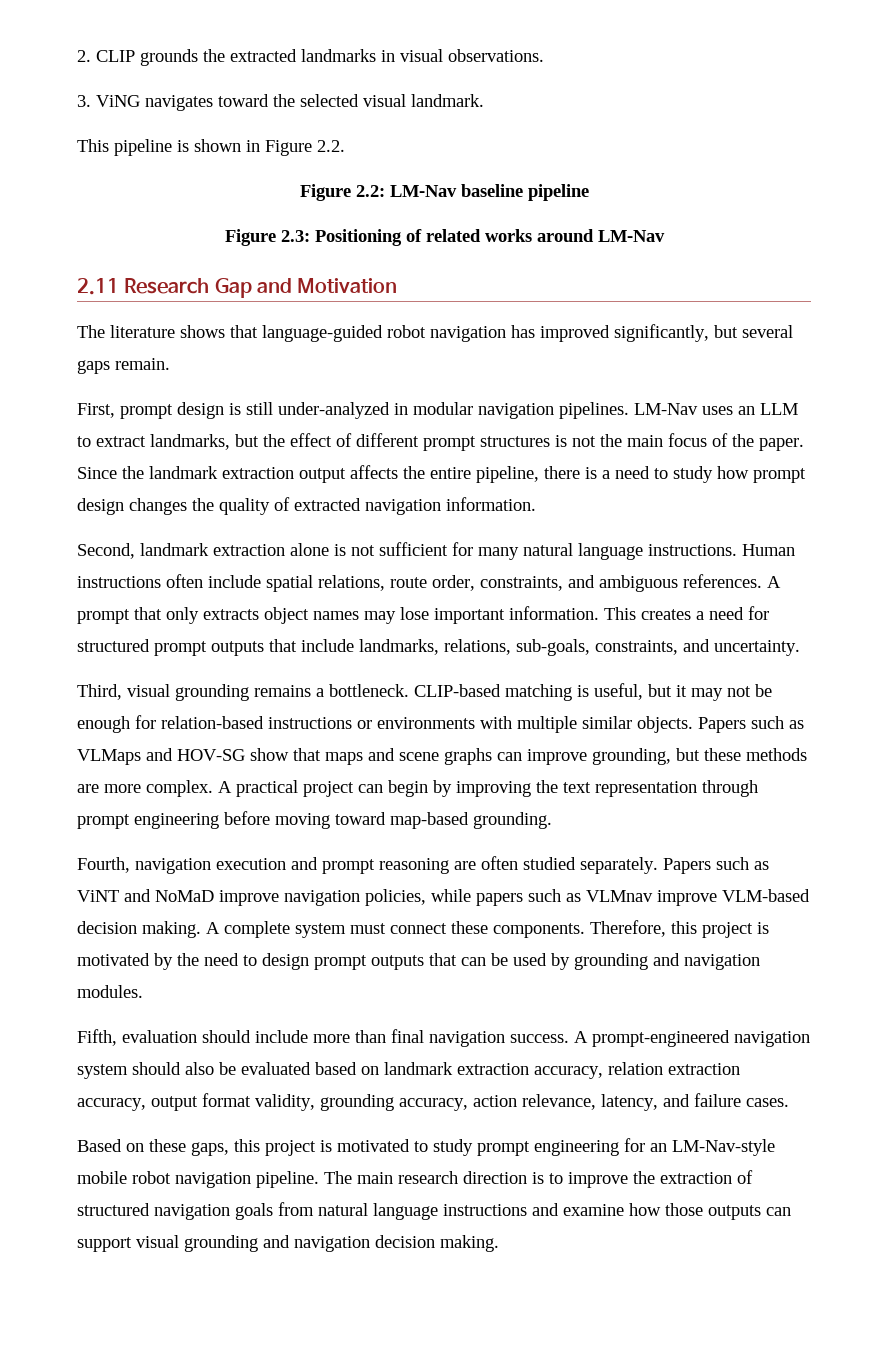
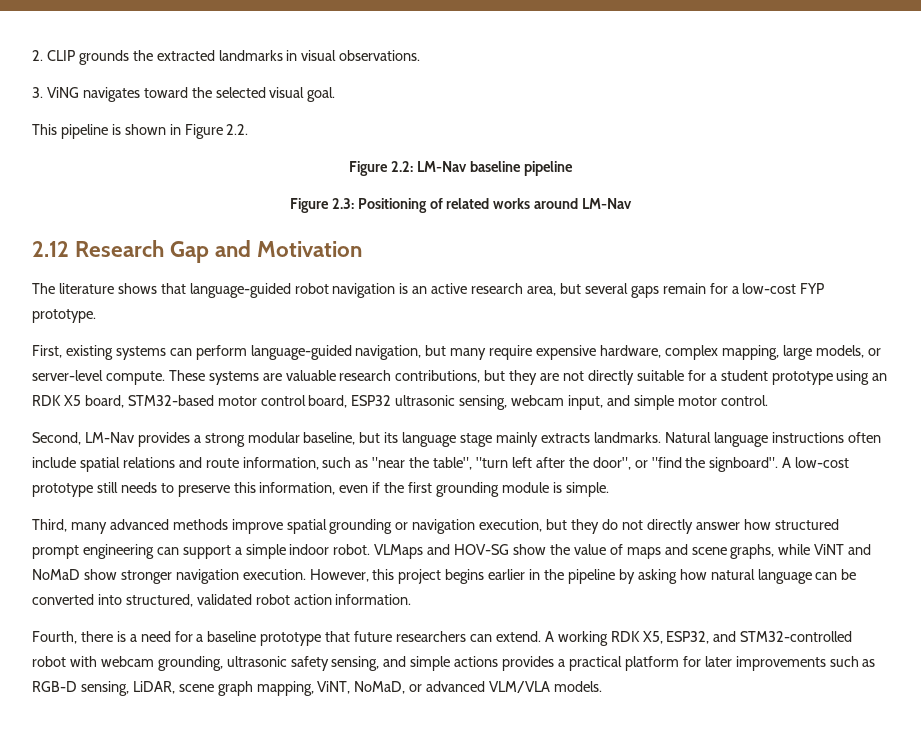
[411,94,484,107] landmark. -> [307,87,336,102] goal.
[77,278,119,295] 2.11 -> [32,241,69,257] 2.12
[511,324,793,342] [77,358,170,374] [77,402,798,419] [77,433,804,451] [77,465,806,483] [77,497,536,515] [77,542,795,560] [77,574,781,592] [77,606,769,624] [77,639,800,656] [77,683,772,701] [77,715,804,733] [77,748,807,765] [77,780,758,797] [77,811,552,829] [77,856,769,874] [77,889,810,906] [77,920,769,938] [77,953,760,970] [77,985,143,998] [77,1029,810,1047] [77,1062,740,1079] [77,1093,789,1111] [77,1138,775,1156] [77,1170,753,1188] [77,1202,791,1220] [77,1235,499,1252] has improved significantly, but several gaps remain. // First, prompt design is still under-analyzed in modular navigation pipelines. LM-Nav uses an LLM to extract landmarks, but the effect of different prompt structures is not the main focus of the paper. Since the landmark extraction output affects the entire pipeline, there is a need to study how prompt design changes the quality of extracted navigation information. // Second, landmark extraction alone is not sufficient for many natural language instructions. Human instructions often include spatial relations, route order, constraints, and ambiguous references. A prompt that only extracts object names may lose important information. This creates a need for structured prompt outputs that include landmarks, relations, sub-goals, constraints, and uncertainty. // Third, visual grounding remains a bottleneck. CLIP-based matching is useful, but it may not be enough for relation-based instructions or environments with multiple similar objects. Papers such as VLMaps and HOV-SG show that maps and scene graphs can improve grounding, but these methods are more complex. A practical project can begin by improving the text representation through prompt engineering before moving toward map-based grounding. // Fourth, navigation execution and prompt reasoning are often studied separately. Papers such as ViNT and NoMaD improve navigation policies, while papers such as VLMnav improve VLM-based decision making. A complete system must connect these components. Therefore, this project is motivated by the need to design prompt outputs that can be used by grounding and navigation modules. // Fifth, evaluation should include more than final navigation success. A prompt-engineered navigation system should also be evaluated based on landmark extraction accuracy, relation extraction accuracy, output format validity, grounding accuracy, action relevance, latency, and failure cases. // Based on these gaps, this project is motivated to study prompt engineering for an LM-Nav-style mobile robot navigation pipeline. The main research direction is to improve the extraction of structured navigation goals from natural language instructions and examine how those outputs can support visual grounding and navigation decision making. -> [399,283,825,298] [32,309,96,323] [32,345,881,360] [32,370,888,385] [32,395,768,410] [32,432,881,447] [32,457,850,472] [32,482,609,497] [32,519,839,534] [32,544,872,559] [32,569,857,584] [32,594,412,607] [32,631,853,646] [32,656,876,671] [32,681,603,696] is an active research area, but several gaps remain for a low-cost FYP prototype. // First, existing systems can perform language-guided navigation, but many require expensive hardware, complex mapping, large models, or server-level compute. These systems are valuable research contributions, but they are not directly suitable for a student prototype using an RDK X5 board, STM32-based motor control board, ESP32 ultrasonic sensing, webcam input, and simple motor control. // Second, LM-Nav provides a strong modular baseline, but its language stage mainly extracts landmarks. Natural language instructions often include spatial relations and route information, such as "near the table", "turn left after the door", or "find the signboard". A low-cost prototype still needs to preserve this information, even if the first grounding module is simple. // Third, many advanced methods improve spatial grounding or navigation execution, but they do not directly answer how structured prompt engineering can support a simple indoor robot. VLMaps and HOV-SG show the value of maps and scene graphs, while ViNT and NoMaD show stronger navigation execution. However, this project begins earlier in the pipeline by asking how natural language can be converted into structured, validated robot action information. // Fourth, there is a need for a baseline prototype that future researchers can extend. A working RDK X5, ESP32, and STM32-controlled robot with webcam grounding, ultrasonic safety sensing, and simple actions provides a practical platform for later improvements such as RGB-D sensing, LiDAR, scene graph mapping, ViNT, NoMaD, or advanced VLM/VLA models.

